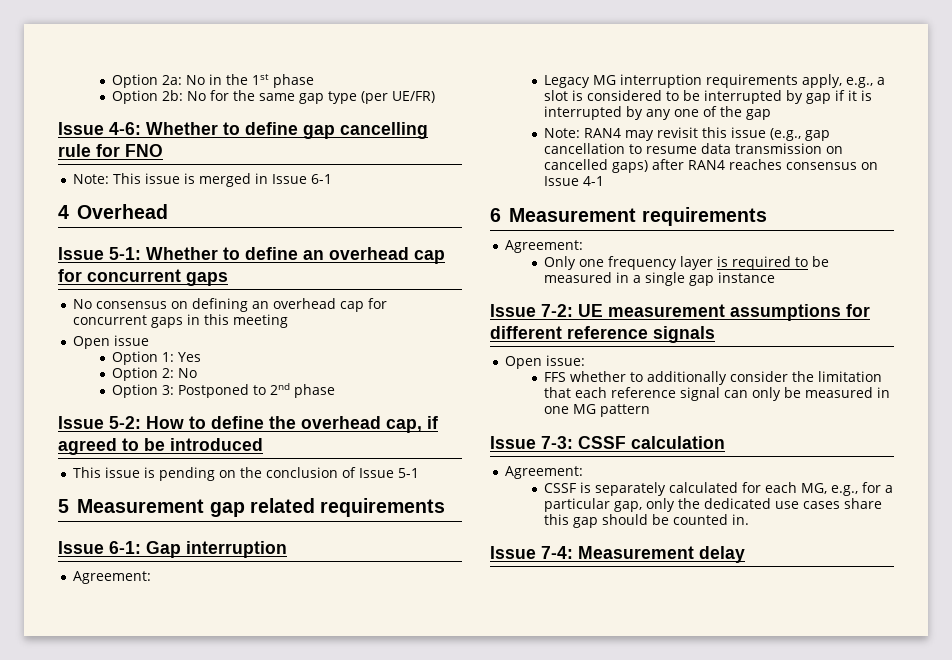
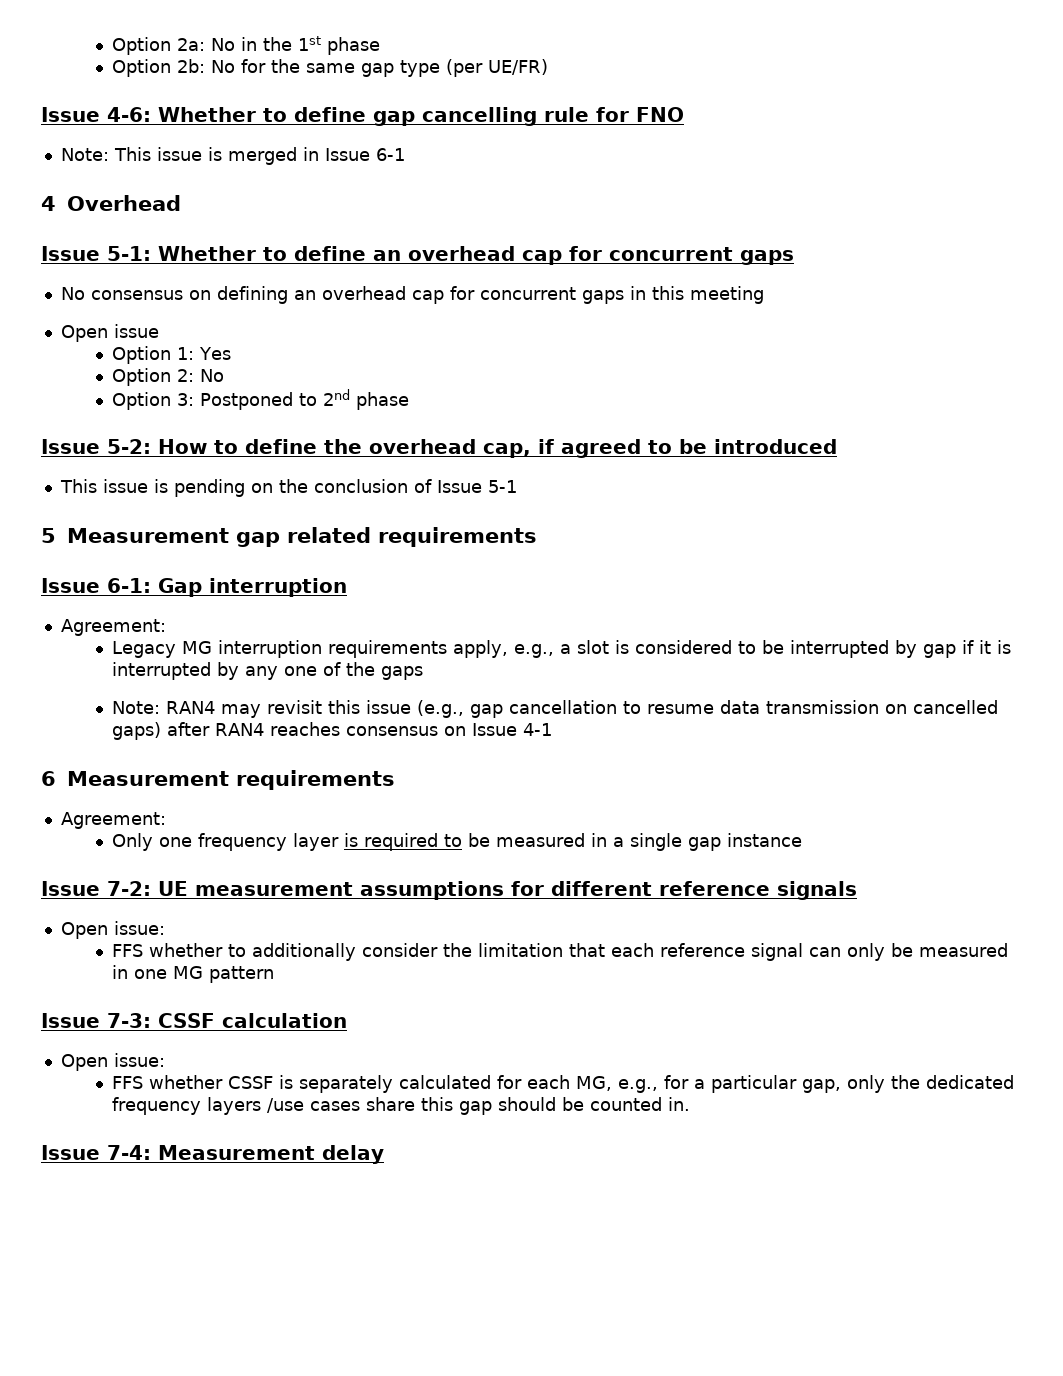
[745,109,771,120] gap -> [381,666,424,680] gaps
[504,466,583,479] Agreement: // -> [60,1053,165,1071] [112,1075,224,1089] Open issue: // FFS whether
[774,501,799,509] use -> [112,1097,305,1115] frequency layers /use

